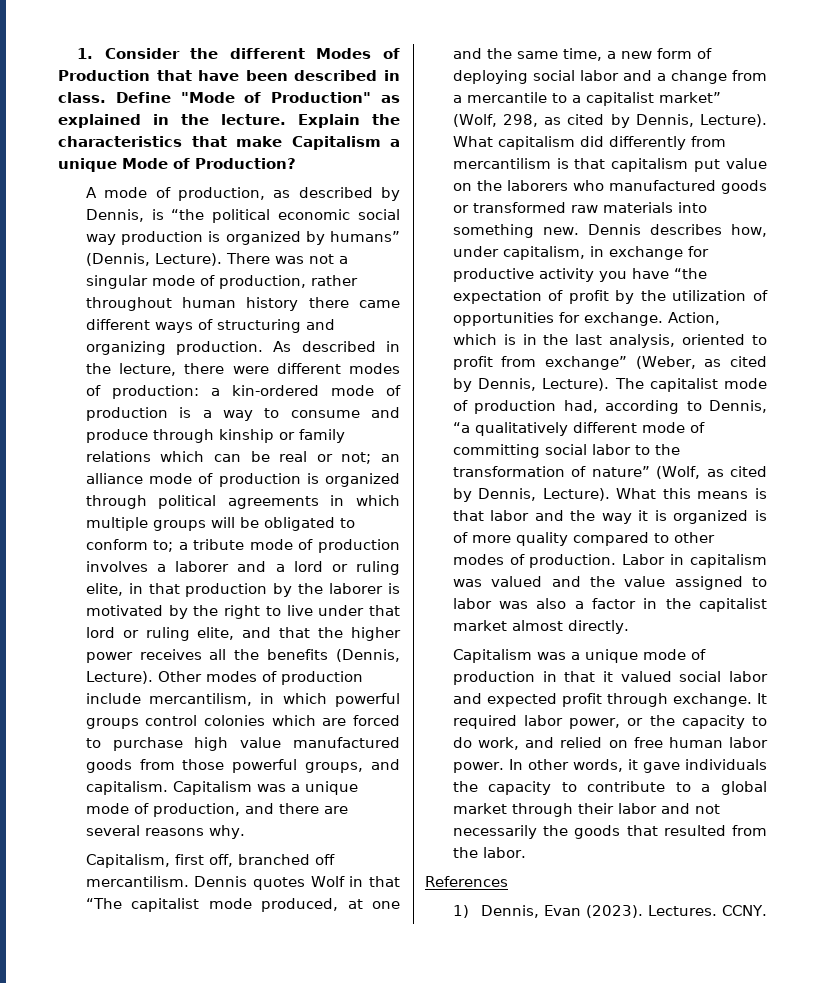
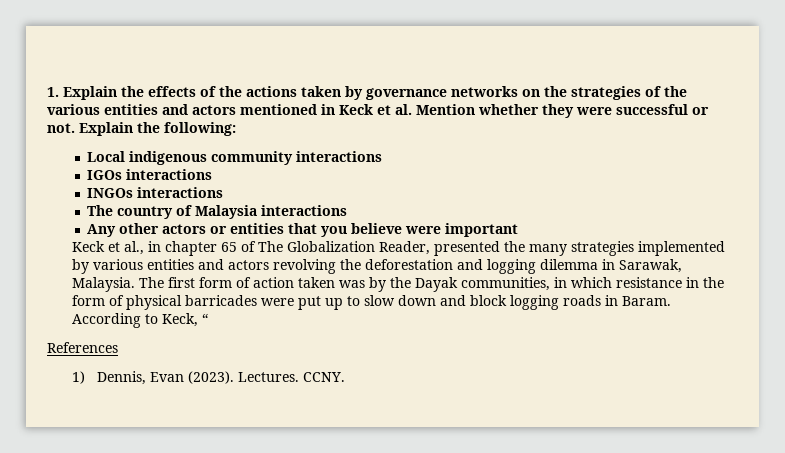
[104,48,400,59] [58,70,400,81] [58,92,401,103] [58,114,400,128] [58,136,400,150] [58,158,296,172] [85,187,401,201] [85,209,400,223] [85,231,401,245] [85,253,348,266] [85,275,358,289] [85,297,400,311] [85,319,335,333] [85,341,400,355] [85,363,401,376] [85,385,402,399] [85,407,401,421] [85,429,345,443] [85,451,401,464] [85,473,401,487] [85,495,401,509] [85,517,355,531] [85,539,400,553] [85,561,401,575] [85,583,400,597] [85,605,401,619] [85,627,401,641] [85,649,400,663] [85,671,363,685] [85,693,400,707] [85,715,400,729] [85,737,400,751] [85,759,400,773] [85,781,358,795] [85,803,348,817] [85,825,245,839] [85,854,335,868] [85,876,400,890] [85,898,400,912] [452,48,712,61] [452,70,767,84] [452,92,721,106] [452,114,767,128] [452,136,726,150] [452,158,767,172] [452,180,767,194] [452,202,707,213] [452,224,767,238] [452,246,709,260] [452,268,707,282] [452,290,768,304] [452,312,720,326] [452,334,767,348] [452,356,767,370] [452,378,767,392] [452,400,767,414] [452,422,705,436] [452,444,680,458] [452,466,767,479] [452,488,767,502] [452,510,768,524] [452,532,715,546] [452,554,767,568] [452,576,767,590] [452,598,767,612] [452,620,629,634] [452,649,706,663] [452,671,768,685] [452,693,767,707] [452,715,767,729] [452,737,768,750] [452,759,767,773] [452,781,767,795] [452,803,720,817] [452,825,767,839] [452,847,526,858] Consider the different Modes of Production that have been described in class. Define "Mode of Production" as explained in the lecture. Explain the characteristics that make Capitalism a unique Mode of Production? // A mode of production, as described by Dennis, is “the political economic social way production is organized by humans” (Dennis, Lecture). There was not a singular mode of production, rather throughout human history there came different ways of structuring and organizing production. As described in the lecture, there were different modes of production: a kin-ordered mode of production is a way to consume and produce through kinship or family relations which can be real or not; an alliance mode of production is organized through political agreements in which multiple groups will be obligated to conform to; a tribute mode of production involves a laborer and a lord or ruling elite, in that production by the laborer is motivated by the right to live under that lord or ruling elite, and that the higher power receives all the benefits (Dennis, Lecture). Other modes of production include mercantilism, in which powerful groups control colonies which are forced to purchase high value manufactured goods from those powerful groups, and capitalism. Capitalism was a unique mode of production, and there are several reasons why. // Capitalism, first off, branched off mercantilism. Dennis quotes Wolf in that “The capitalist mode produced, at one and the same time, a new form of deploying social labor and a change from a mercantile to a capitalist market” (Wolf, 298, as cited by Dennis, Lecture). What capitalism did differently from mercantilism is that capitalism put value on the laborers who manufactured goods or transformed raw materials into something new. Dennis describes how, under capitalism, in exchange for productive activity you have “the expectation of profit by the utilization of opportunities for exchange. Action, which is in the last analysis, oriented to profit from exchange” (Weber, as cited by Dennis, Lecture). The capitalist mode of production had, according to Dennis, “a qualitatively different mode of committing social labor to the transformation of nature” (Wolf, as cited by Dennis, Lecture). What this means is that labor and the way it is organized is of more quality compared to other modes of production. Labor in capitalism was valued and the value assigned to labor was also a factor in the capitalist market almost directly. // Capitalism was a unique mode of production in that it valued social labor and expected profit through exchange. It required labor power, or the capacity to do work, and relied on free human labor power. In other words, it gave individuals the capacity to contribute to a global market through their labor and not necessarily the goods that resulted from the labor. -> [63,86,687,100] [47,104,709,118] [47,122,236,136] [87,151,383,165] [87,169,213,180] [87,187,224,198] [87,205,348,219] [87,223,519,237] [71,241,725,256] [71,259,682,274] [71,277,724,292] [71,295,671,310] [71,313,208,328] Explain the effects of the actions taken by governance networks on the strategies of the various entities and actors mentioned in Keck et al. Mention whether they were successful or not. Explain the following: // Local indigenous community interactions // IGOs interactions // INGOs interactions // The country of Malaysia interactions // Any other actors or entities that you believe were important // Keck et al., in chapter 65 of The Globalization Reader, presented the many strategies implemented by various entities and actors revolving the deforestation and logging dilemma in Sarawak, Malaysia. The first form of action taken was by the Dayak communities, in which resistance in the form of physical barricades were put up to slow down and block logging roads in Baram. According to Keck, “

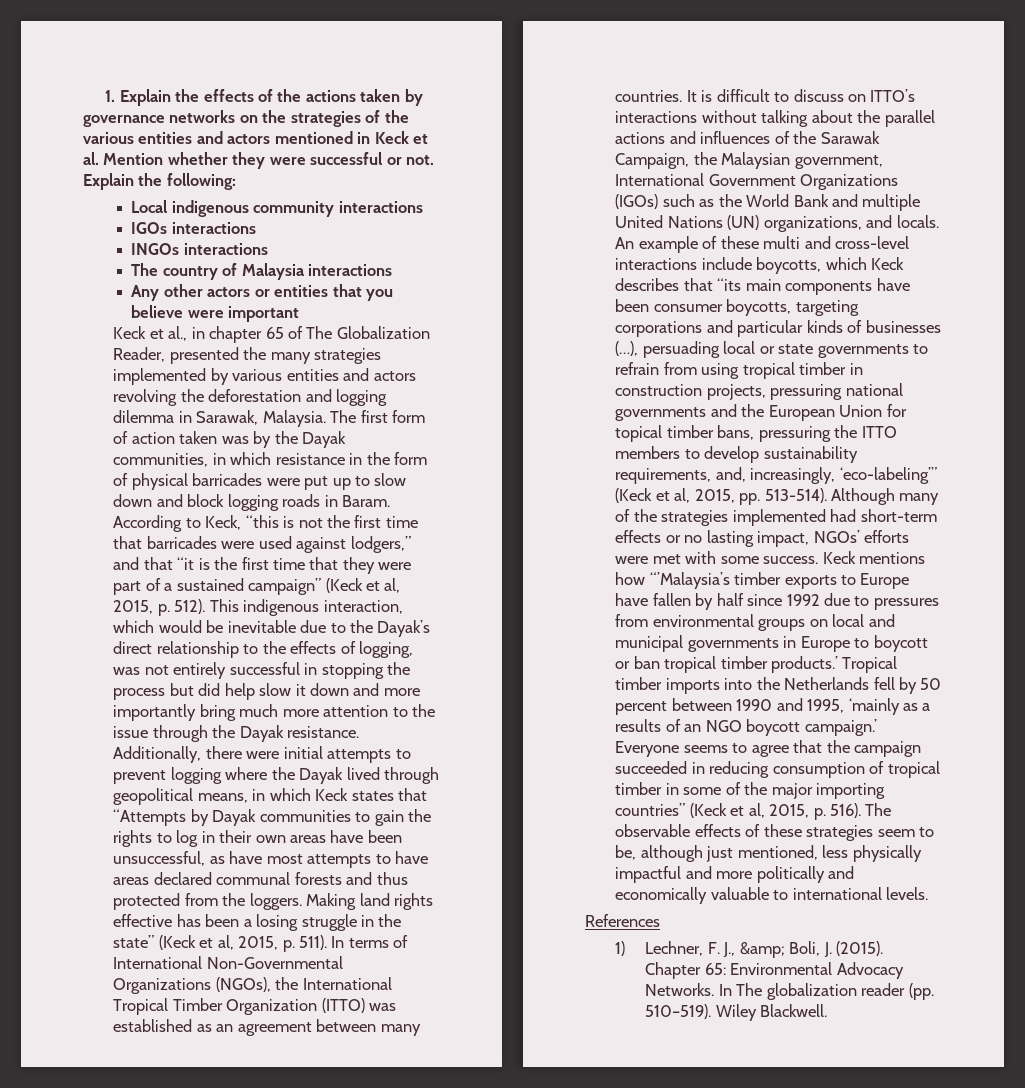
[201,313,208,324] [47,342,118,353] [71,371,345,385] “ // References // 1) Dennis, Evan (2023). Lectures. CCNY. -> [245,515,418,528] [113,536,411,553] [113,557,412,574] [113,578,401,595] [113,599,403,616] [113,620,431,637] [113,641,413,658] [113,662,410,679] [113,683,420,700] [113,704,435,721] [113,725,360,742] [113,746,411,763] [113,767,439,784] [113,788,427,805] [113,809,431,826] [113,830,402,847] [113,851,428,868] [113,872,408,885] [113,893,433,910] [113,914,402,931] [113,935,409,952] [113,956,343,969] [113,977,392,994] [113,998,397,1015] [113,1019,421,1036] [615,89,916,102] [615,110,935,127] [615,131,880,144] [615,152,883,169] [615,173,899,190] [615,194,921,211] [615,215,939,232] [615,236,909,253] [615,257,905,274] [615,278,910,295] [615,299,859,316] [615,320,941,337] [615,341,928,358] [615,362,863,379] [615,383,903,400] [615,404,907,421] [615,425,897,442] [615,446,858,463] [615,467,937,484] [615,488,940,505] [615,509,937,526] [615,530,909,547] [615,551,925,564] [615,572,910,589] [615,593,939,610] [615,614,895,631] [615,635,928,652] [615,656,898,673] [615,677,942,694] [615,698,931,715] [615,719,878,736] [615,740,921,757] [615,761,940,778] [615,782,885,799] [615,803,892,820] [615,824,934,841] [615,845,922,862] [615,866,855,883] [615,887,929,904] [585,914,660,927] [615,941,884,958] [645,962,904,979] [645,983,934,1000] [645,1004,828,1021] “this is not the first time that barricades were used against lodgers,” and that “it is the first time that they were part of a sustained campaign” (Keck et al, 2015, p. 512). This indigenous interaction, which would be inevitable due to the Dayak’s direct relationship to the effects of logging, was not entirely successful in stopping the process but did help slow it down and more importantly bring much more attention to the issue through the Dayak resistance. Additionally, there were initial attempts to prevent logging where the Dayak lived through geopolitical means, in which Keck states that “Attempts by Dayak communities to gain the rights to log in their own areas have been unsuccessful, as have most attempts to have areas declared communal forests and thus protected from the loggers. Making land rights effective has been a losing struggle in the state” (Keck et al, 2015, p. 511). In terms of International Non-Governmental Organizations (NGOs), the International Tropical Timber Organization (ITTO) was established as an agreement between many countries. It is difficult to discuss on ITTO’s interactions without talking about the parallel actions and influences of the Sarawak Campaign, the Malaysian government, International Government Organizations (IGOs) such as the World Bank and multiple United Nations (UN) organizations, and locals. An example of these multi and cross-level interactions include boycotts, which Keck describes that “its main components have been consumer boycotts, targeting corporations and particular kinds of businesses (…), persuading local or state governments to refrain from using tropical timber in construction projects, pressuring national governments and the European Union for topical timber bans, pressuring the ITTO members to develop sustainability requirements, and, increasingly, ‘eco-labeling’” (Keck et al, 2015, pp. 513-514). Although many of the strategies implemented had short-term effects or no lasting impact, NGOs’ efforts were met with some success. Keck mentions how “’Malaysia’s timber exports to Europe have fallen by half since 1992 due to pressures from environmental groups on local and municipal governments in Europe to boycott or ban tropical timber products.’ Tropical timber imports into the Netherlands fell by 50 percent between 1990 and 1995, ‘mainly as a results of an NGO boycott campaign.’ Everyone seems to agree that the campaign succeeded in reducing consumption of tropical timber in some of the major importing countries” (Keck et al, 2015, p. 516). The observable effects of these strategies seem to be, although just mentioned, less physically impactful and more politically and economically valuable to international levels. // References // 1) Lechner, F. J., &amp; Boli, J. (2015). Chapter 65: Environmental Advocacy Networks. In The globalization reader (pp. 510–519). Wiley Blackwell.

